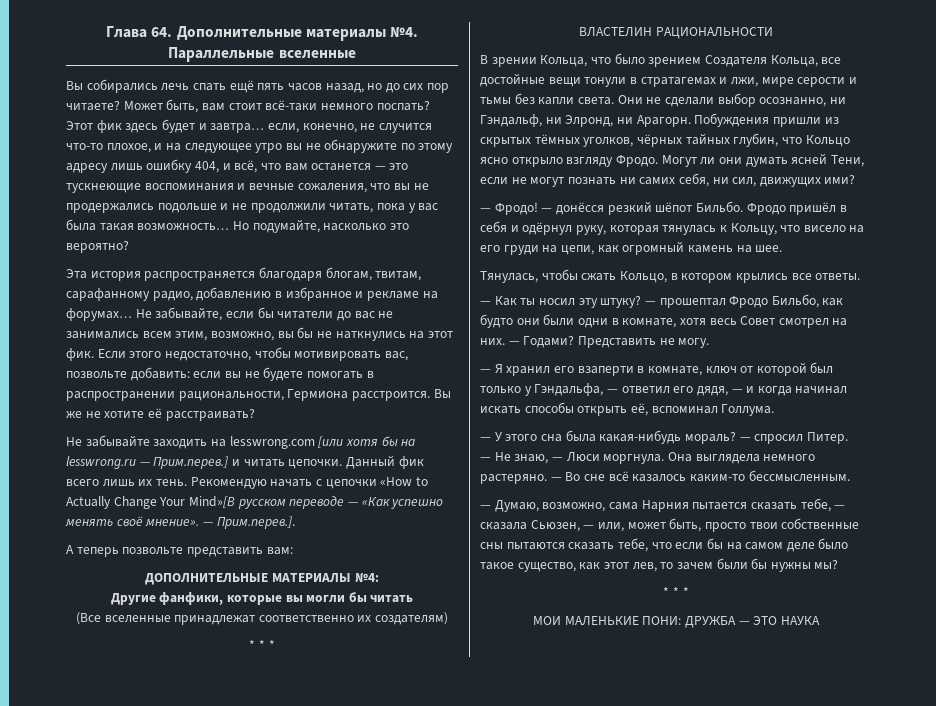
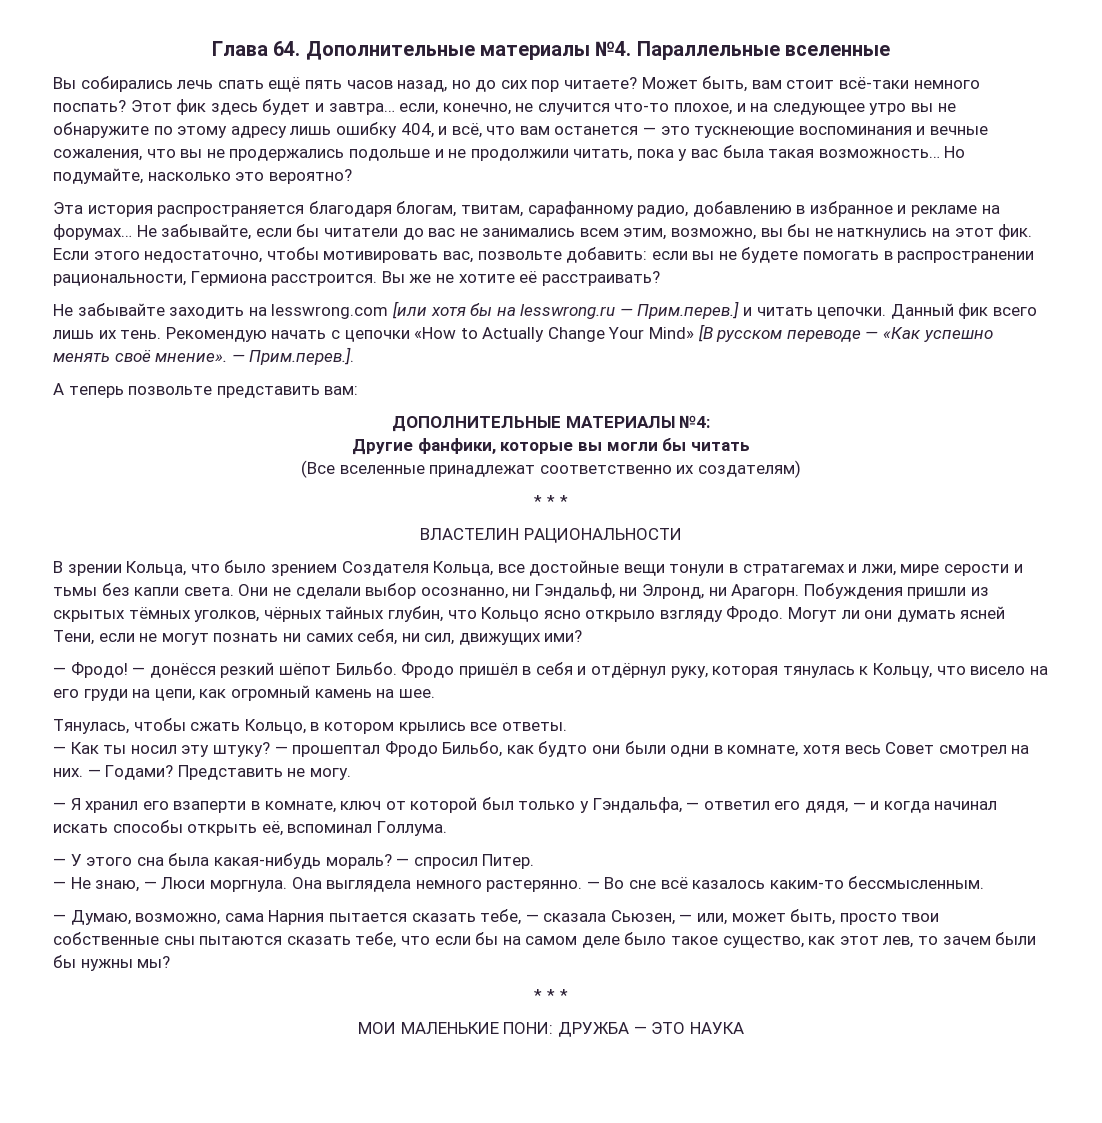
[188,496,235,508] Mind»[В -> [649,324,713,342] Mind» [В
[522,222,573,235] одёрнул -> [591,663,667,678] отдёрнул
[480,474,547,484] растеряно. -> [486,880,583,892] растерянно.

